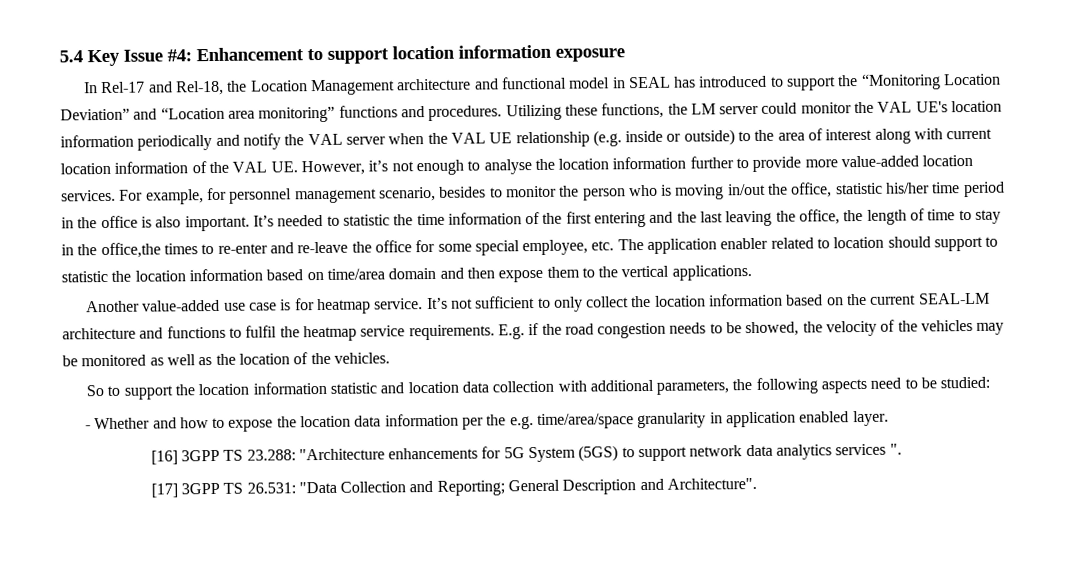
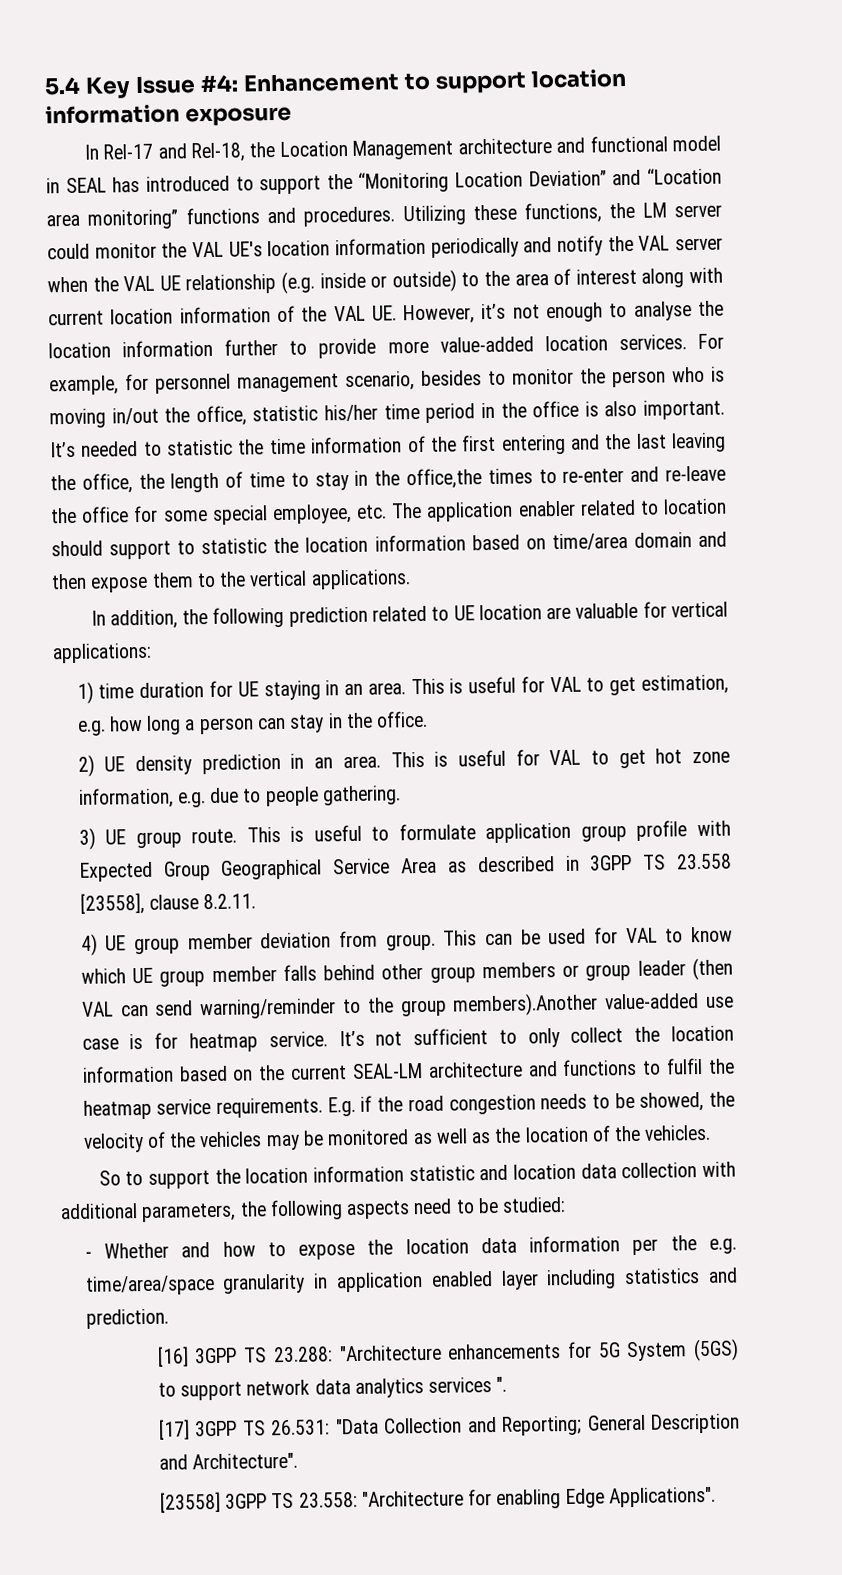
[85,300,140,313] Another -> [90,601,729,630] [52,642,152,664] [76,674,729,704] [77,710,429,736] [77,748,730,777] [77,785,402,809] [78,820,731,850] [79,853,732,882] [79,892,257,915] [80,926,733,956] [80,957,733,987] [81,992,599,1020] In addition, the following prediction related to UE location are valuable for vertical applications: // 1) time duration for UE staying in an area. This is useful for VAL to get estimation, e.g. how long a person can stay in the office. // 2) UE density prediction in an area. This is useful for VAL to get hot zone information, e.g. due to people gathering. // 3) UE group route. This is useful to formulate application group profile with Expected Group Geographical Service Area as described in 3GPP TS 23.558 [23558], clause 8.2.11. // 4) UE group member deviation from group. This can be used for VAL to know which UE group member falls behind other group members or group leader (then VAL can send warning/reminder to the group members).Another
[852,410,889,427] layer. -> [500,1267,738,1290] [85,1308,169,1329] layer including statistics and prediction.
(758, 483) none -> [159,1486,716,1513] // [23558] 3GPP TS 23.558: "Architecture for enabling Edge Applications".

